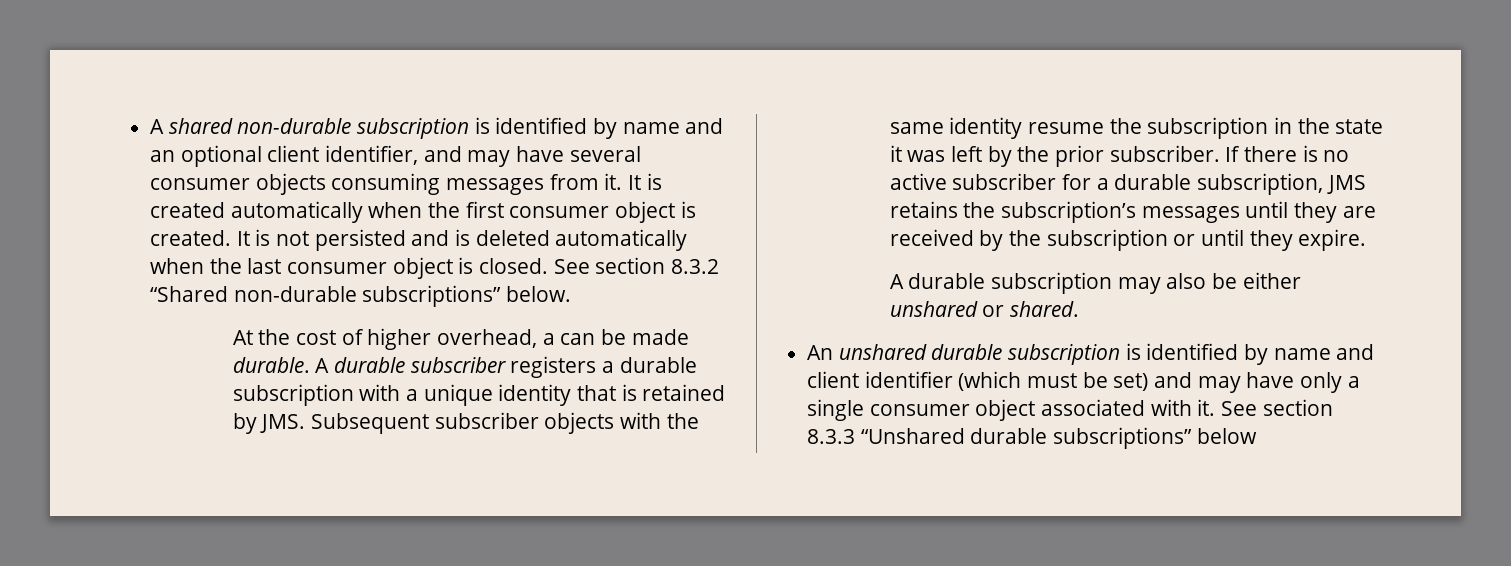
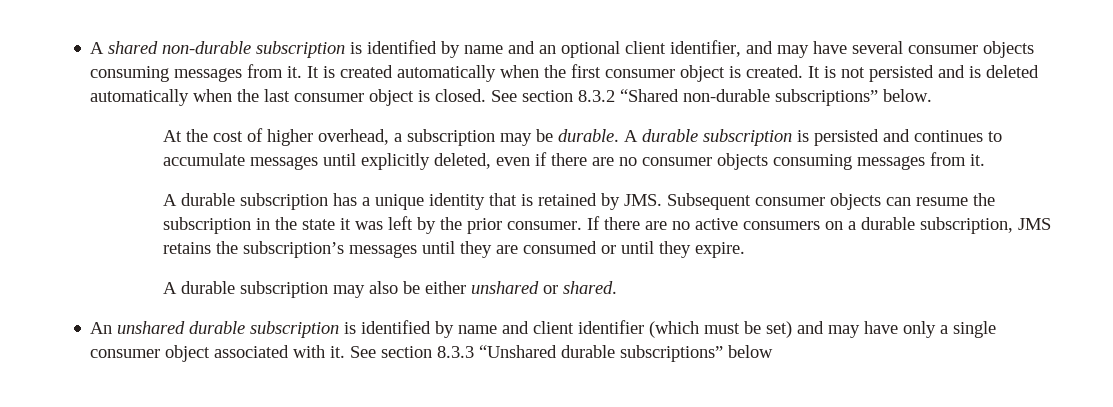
[560,329,689,345] [232,356,697,378] [232,384,401,406] can be made durable. A durable subscriber registers a durable subscription with -> [407,129,1003,146] [163,152,986,170] [163,193,358,210] subscription may be durable. A durable subscription is persisted and continues to accumulate messages until explicitly deleted, even if there are no consumer objects consuming messages from it. // A durable subscription has
[434,412,699,434] [889,117,1023,139] subscriber objects with the same identity -> [755,193,912,210] consumer objects can
[1109,145,1220,162] subscriber. -> [507,221,583,230] consumer.
[1302,145,1318,162] is -> [645,221,668,230] are
[952,173,1092,190] subscriber for -> [743,221,844,230] consumers on
[889,229,1168,251] received by the subscription -> [523,241,598,254] consumed

